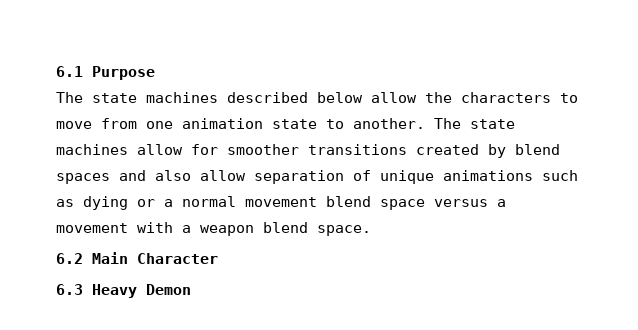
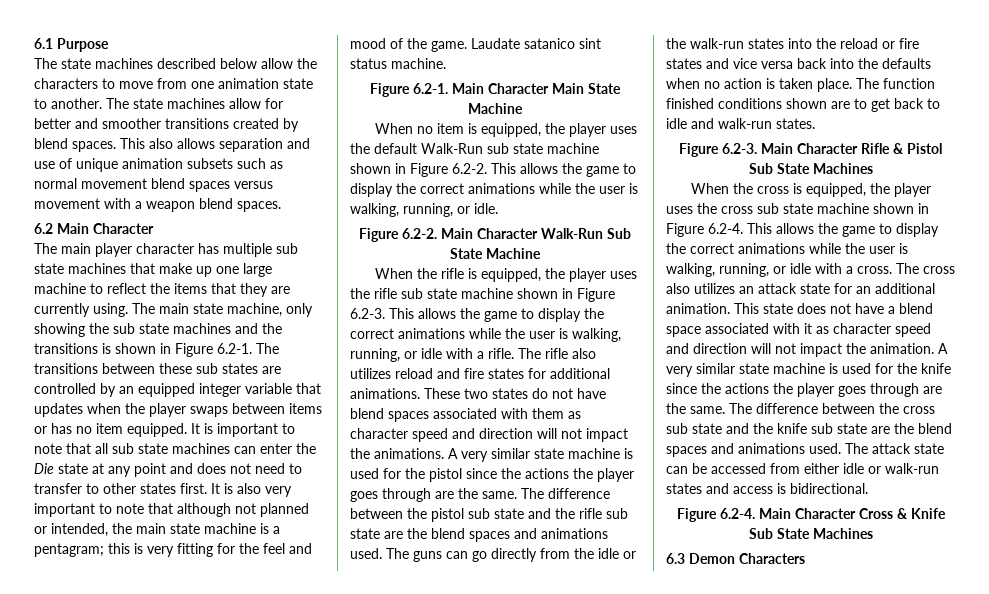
(218, 149) none -> [34,118,98,129] better and
[56,170,578,184] [56,196,506,210] spaces and also allow separation of unique animations such as dying or a normal movement blend space versus a -> [72,138,310,152] [34,158,283,172] [34,178,273,192] spaces. This also allows separation and use of unique animation subsets such as normal movement blend spaces versus
[317,225,371,236] space. -> [237,201,281,212] spaces.
(218, 258) none -> [34,243,298,257] [34,263,272,277] [34,283,290,297] [34,303,313,317] [34,323,282,337] [34,343,279,357] [34,363,281,374] [34,383,321,397] [34,403,322,417] [34,423,295,437] [34,443,316,454] [34,463,302,477] [34,483,292,497] [34,503,309,517] [34,523,280,537] [34,543,312,557] [350,38,601,52] [350,58,446,69] [369,83,621,97] [467,103,523,114] [374,123,637,137] [350,143,599,154] [350,163,636,177] [350,183,638,197] [350,203,498,217] [358,228,631,242] [449,248,541,259] [374,268,637,282] [350,288,615,302] [350,308,604,322] [350,328,621,342] [350,348,596,362] [350,368,610,379] [350,388,606,399] [350,408,581,422] [350,428,628,442] [350,448,633,462] [350,468,634,482] [350,488,610,502] [350,508,628,522] [350,528,608,542] [350,548,636,562] [666,38,919,49] [666,58,931,69] [666,78,935,92] [666,98,940,112] [666,118,815,129] [679,143,942,157] [748,163,873,174] [690,183,931,197] [666,203,929,214] [666,223,939,237] [666,243,908,254] [666,263,955,277] [666,283,935,294] [666,303,933,314] [666,323,931,337] [666,343,948,357] [666,363,951,377] [666,383,942,397] [666,403,935,414] [666,423,952,434] [666,443,944,457] [666,463,939,474] [666,483,868,494] [676,508,946,522] [748,528,873,539] // The main player character has multiple sub state machines that make up one large machine to reflect the items that they are currently using. The main state machine, only showing the sub state machines and the transitions is shown in Figure 6.2-1. The transitions between these sub states are controlled by an equipped integer variable that updates when the player swaps between items or has no item equipped. It is important to note that all sub state machines can enter the Die state at any point and does not need to transfer to other states first. It is also very important to note that although not planned or intended, the main state machine is a pentagram; this is very fitting for the feel and mood of the game. Laudate satanico sint status machine. // Figure 6.2-1. Main Character Main State Machine // When no item is equipped, the player uses the default Walk-Run sub state machine shown in Figure 6.2-2. This allows the game to display the correct animations while the user is walking, running, or idle. // Figure 6.2-2. Main Character Walk-Run Sub State Machine // When the rifle is equipped, the player uses the rifle sub state machine shown in Figure 6.2-3. This allows the game to display the correct animations while the user is walking, running, or idle with a rifle. The rifle also utilizes reload and fire states for additional animations. These two states do not have blend spaces associated with them as character speed and direction will not impact the animations. A very similar state machine is used for the pistol since the actions the player goes through are the same. The difference between the pistol sub state and the rifle sub state are the blend spaces and animations used. The guns can go directly from the idle or the walk-run states into the reload or fire states and vice versa back into the defaults when no action is taken place. The function finished conditions shown are to get back to idle and walk-run states. // Figure 6.2-3. Main Character Rifle & Pistol Sub State Machines // When the cross is equipped, the player uses the cross sub state machine shown in Figure 6.2-4. This allows the game to display the correct animations while the user is walking, running, or idle with a cross. The cross also utilizes an attack state for an additional animation. This state does not have a blend space associated with it as character speed and direction will not impact the animation. A very similar state machine is used for the knife since the actions the player goes through are the same. The difference between the cross sub state and the knife sub state are the blend spaces and animations used. The attack state can be accessed from either idle or walk-run states and access is bidirectional. // Figure 6.2-4. Main Character Cross & Knife Sub State Machines
[92,284,191,298] Heavy Demon -> [689,553,805,564] Demon Characters

